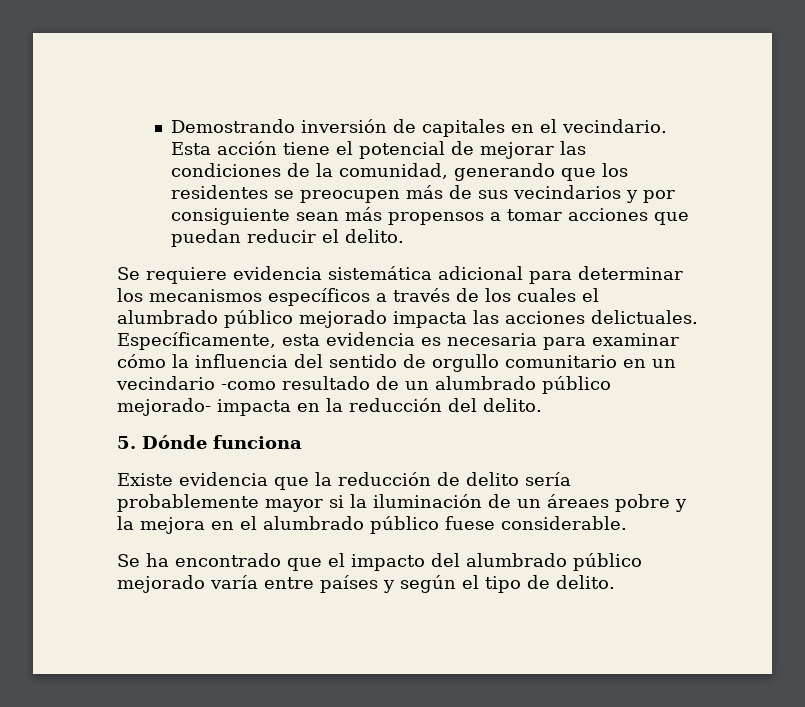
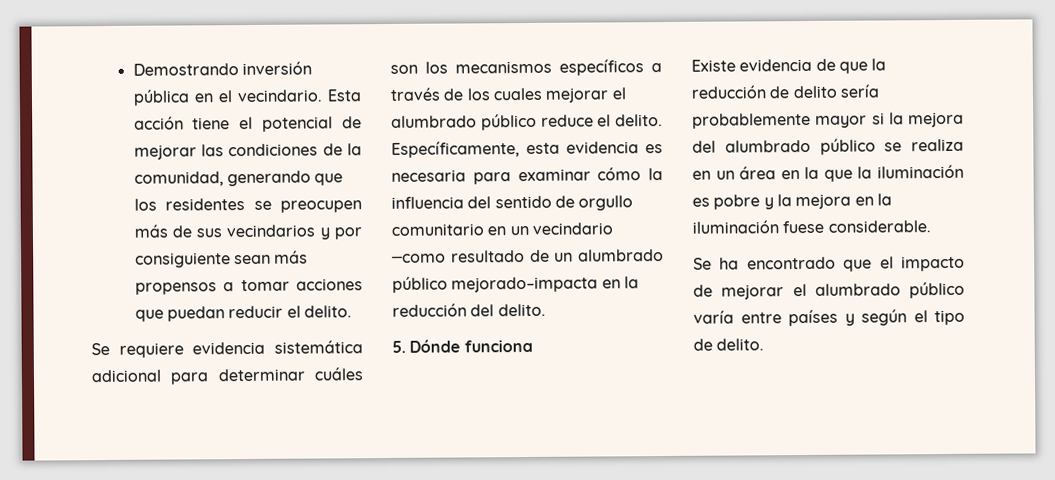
[393,119,506,137] de capitales -> [132,89,190,106] pública
(683, 273) none -> [314,367,363,381] [390,64,418,74] cuáles son
[582,288,599,302] [117,310,698,328] el alumbrado público mejorado impacta las acciones delictuales. -> [545,87,626,103] [391,113,663,131] mejorar el alumbrado público reduce el delito.
[221,381,276,390] -como -> [391,253,446,263] ─como
[117,398,291,416] mejorado- impacta -> [451,276,599,293] mejorado–impacta
(268, 479) none -> [815,58,836,71] de
[373,494,609,508] iluminación de un áreaes -> [908,111,964,128] [692,138,964,155] [692,164,964,182] [692,197,710,207] mejora del alumbrado público se realiza en un área en la que la iluminación es
[240,516,439,534] el alumbrado público -> [876,193,892,206] [692,220,779,234] la iluminación
[431,553,642,571] [117,575,205,593] del alumbrado público mejorado -> [693,281,965,300] de mejorar el alumbrado público

